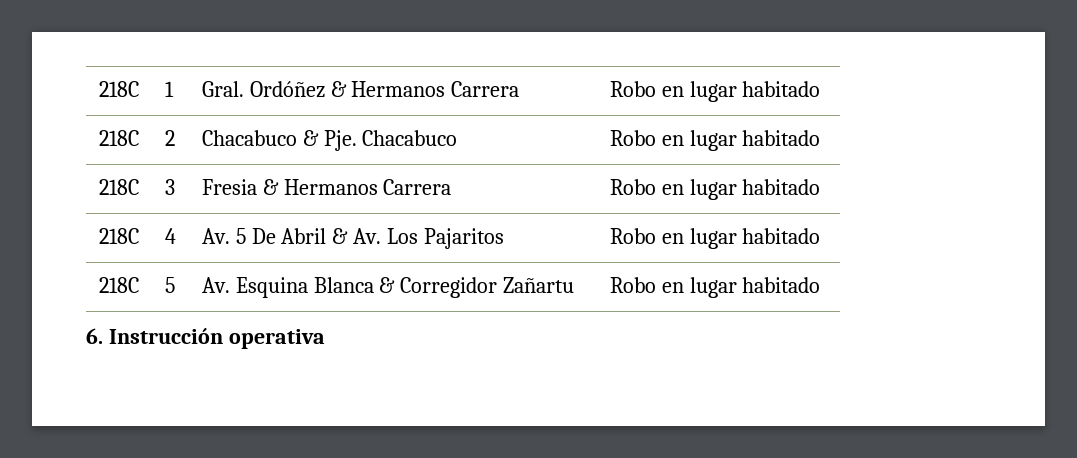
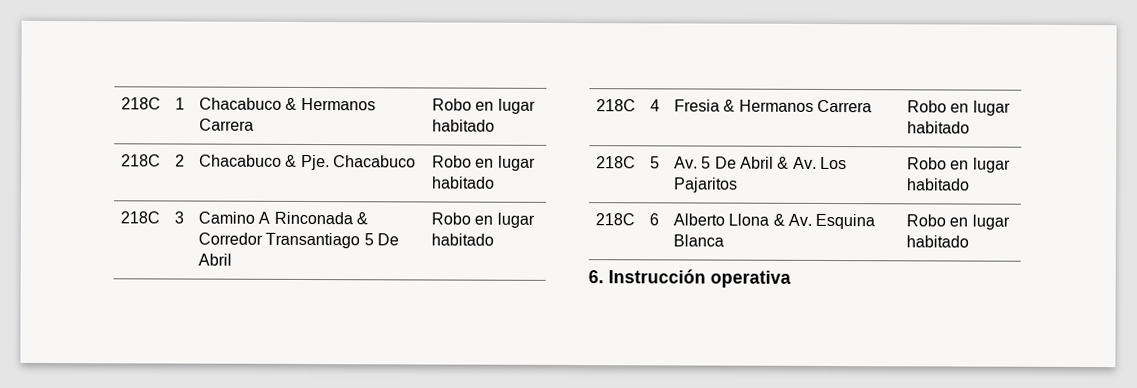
[201,81,325,98] Gral. Ordóñez -> [199,97,283,110] Chacabuco
(175, 187) none -> [198,211,368,225] [198,232,399,249] [198,253,233,266] [431,212,535,228] [431,233,495,246] [596,99,637,112] [650,99,661,112] | Camino A Rinconada & Corredor Transantiago 5 De Abril | Robo en lugar habitado // 218C | 4
[164,228,176,244] 4 -> [650,156,661,169] 5
[164,277,175,293] 5 | -> [649,213,660,226] [673,213,785,226] 6 | Alberto Llona &
[379,277,575,298] & Corregidor Zañartu -> (725, 240) none

